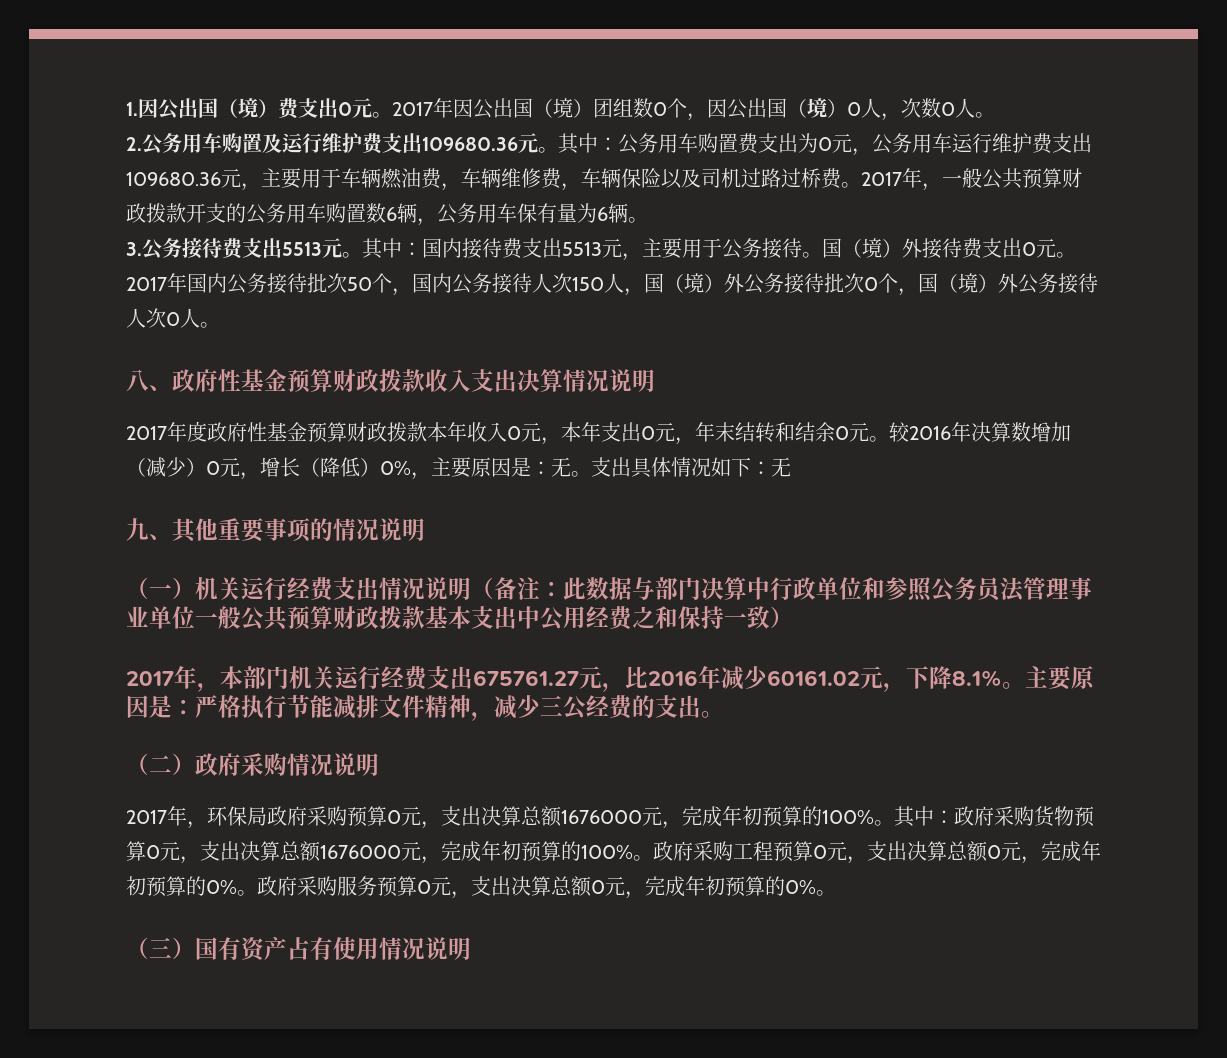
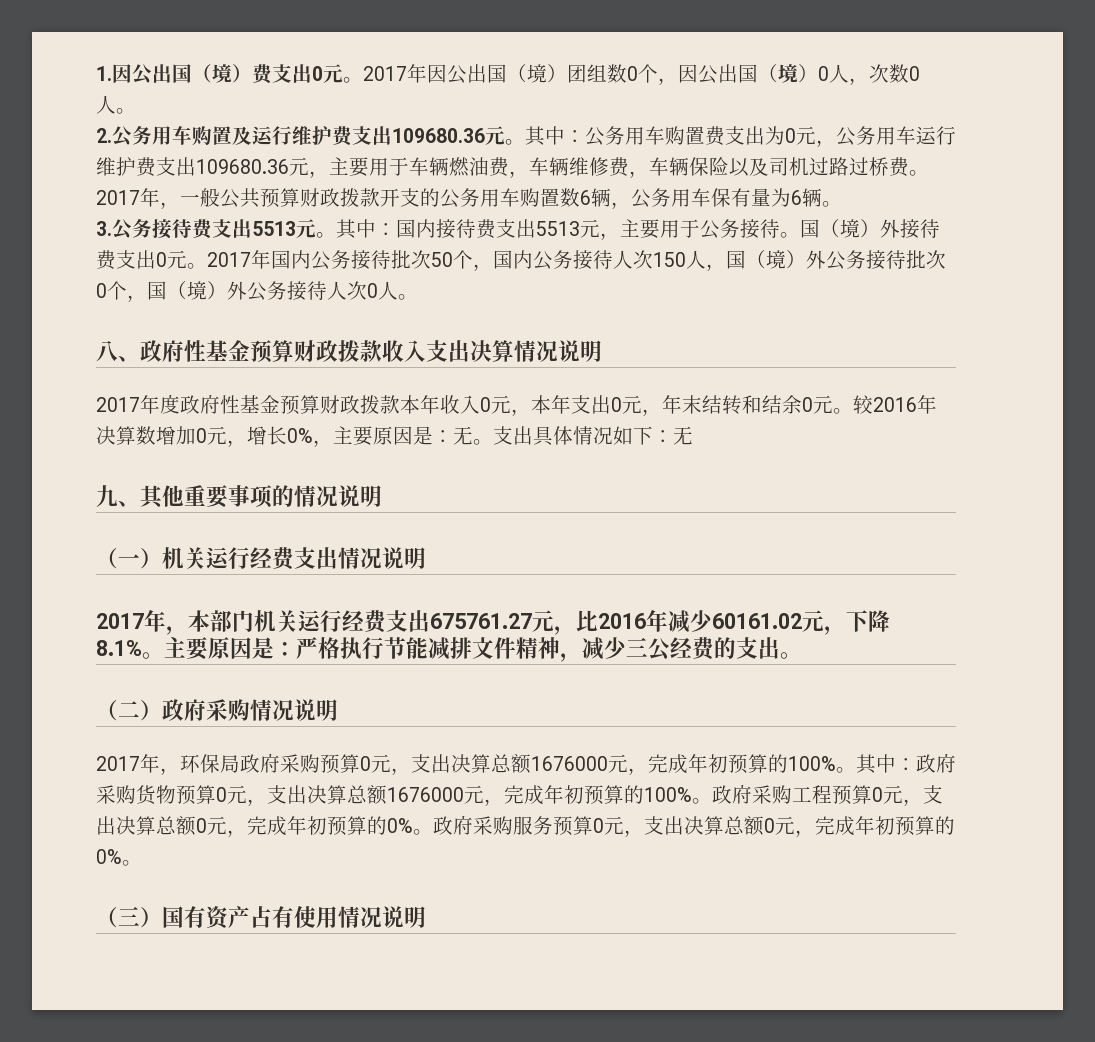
[126,457,206,477] （减少） -> (196, 435) none
[300,457,380,477] （降低） -> (287, 435) none
[471,577,1092,602] [126,606,793,631] （备注：此数据与部门决算中行政单位和参照公务员法管理事业单位一般公共预算财政拨款基本支出中公用经费之和保持一致） -> (426, 558) none

